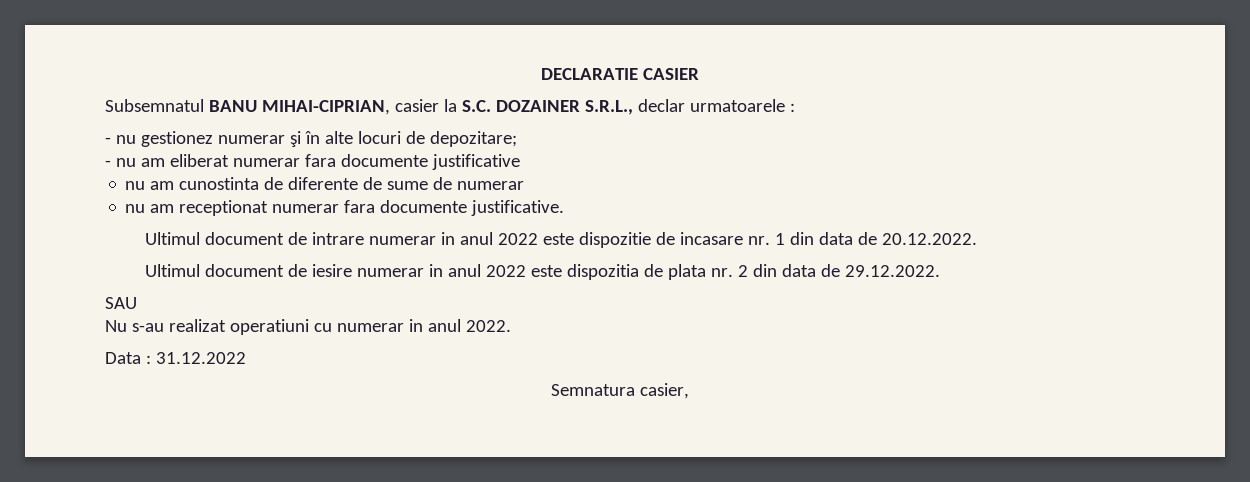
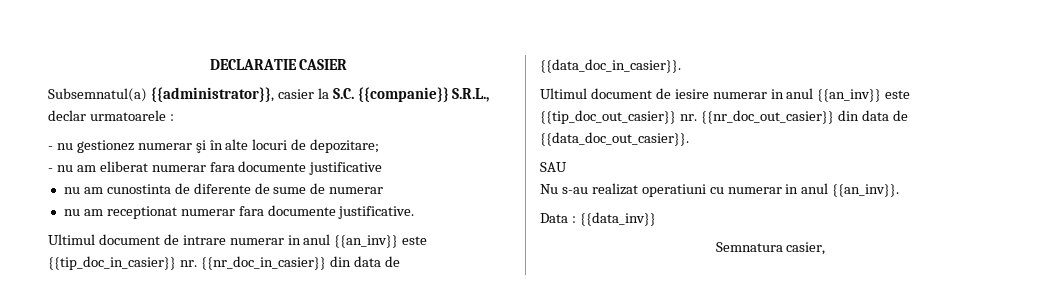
[105,99,390,115] Subsemnatul BANU MIHAI-CIPRIAN, -> [48,87,274,102] Subsemnatul(a) {{administrator}},
[495,100,580,112] DOZAINER -> [357,87,449,102] {{companie}}
[497,232,977,248] 2022 este dispozitie de incasare nr. 1 din data de 20.12.2022. -> [334,235,428,248] [48,256,400,270] [540,59,681,73] {{an_inv}} este {{tip_doc_in_casier}} nr. {{nr_doc_in_casier}} din data de {{data_doc_in_casier}}.
[485,264,940,280] 2022 este dispozitia de plata nr. 2 din data de 29.12.2022. -> [817,89,911,102] [540,110,908,124] [540,132,689,146] {{an_inv}} este {{tip_doc_out_casier}} nr. {{nr_doc_out_casier}} din data de {{data_doc_out_casier}}.
[465,320,511,332] 2022. -> [832,184,900,197] {{an_inv}}.
[155,352,246,364] 31.12.2022 -> [579,212,656,226] {{data_inv}}

